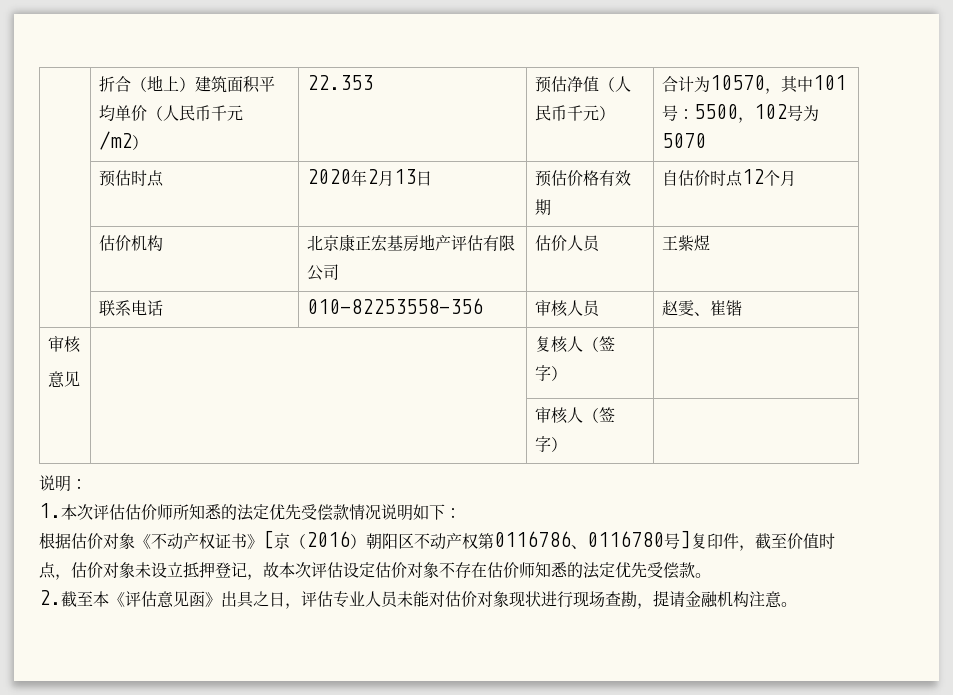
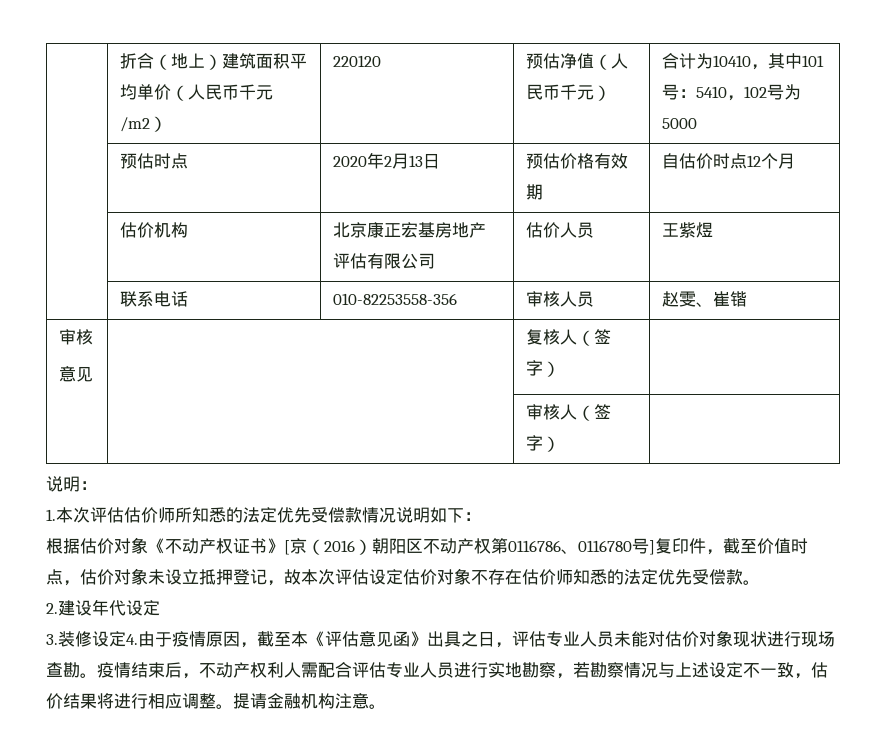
[307,75,374,90] 22.353 -> [333,55,382,67] 220120
[710,75,766,90] 10570 -> [713,55,752,67] 10410
[694,104,739,119] 5500 -> [696,86,728,98] 5410
[662,133,707,148] 5070 -> [662,118,698,129] 5000
(61, 597) none -> [58,599,160,616] [46,631,257,648] 建设年代设定 // 3.装修设定4.由于疫情原因，
[637,603,653,609] ， -> [80,662,828,679] [46,693,233,709] 。疫情结束后，不动产权利人需配合评估专业人员进行实地勘察，若勘察情况与上述设定不一致，估价结果将进行相应调整。

